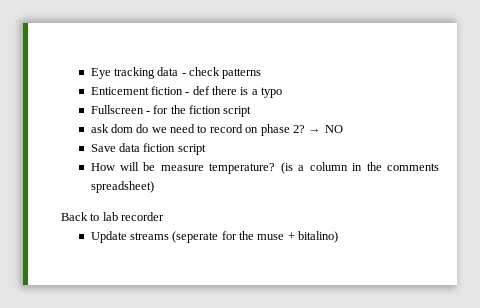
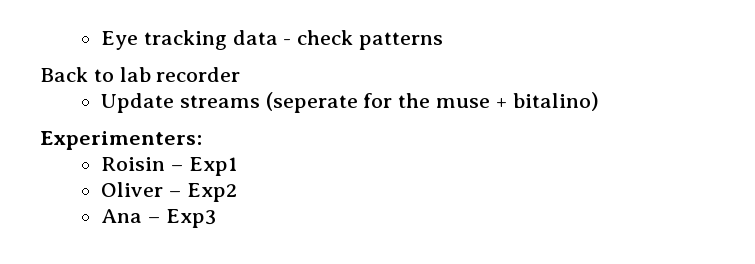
[90,86,283,98] [90,105,252,117] [90,124,343,136] [90,143,206,155] [90,162,439,174] [90,181,154,193] // Enticement fiction - def there is a typo // Fullscreen - for the fiction script // ask dom do we need to record on phase 2? → NO // Save data fiction script // How will be measure temperature? (is a column in the comments spreadsheet) -> (443, 41) none
(339, 237) none -> [40,131,202,150] [100,157,237,176] [100,182,237,202] [100,209,216,228] // Experimenters: // Roisin – Exp1 // Oliver – Exp2 // Ana – Exp3

